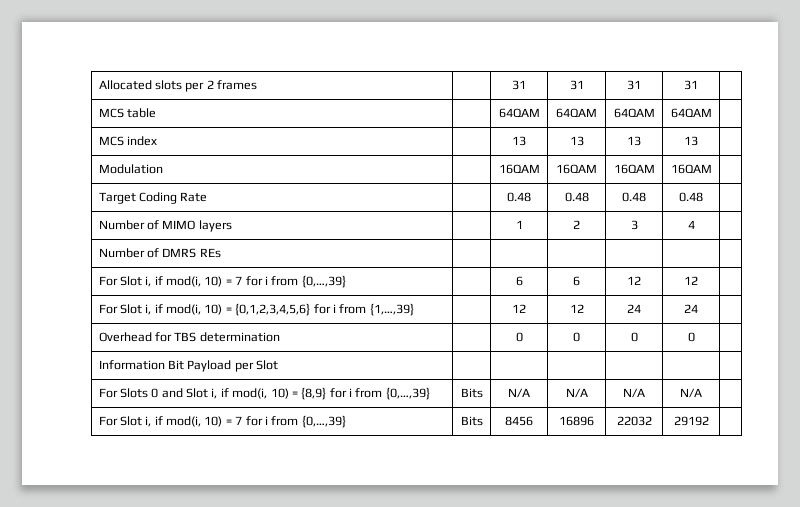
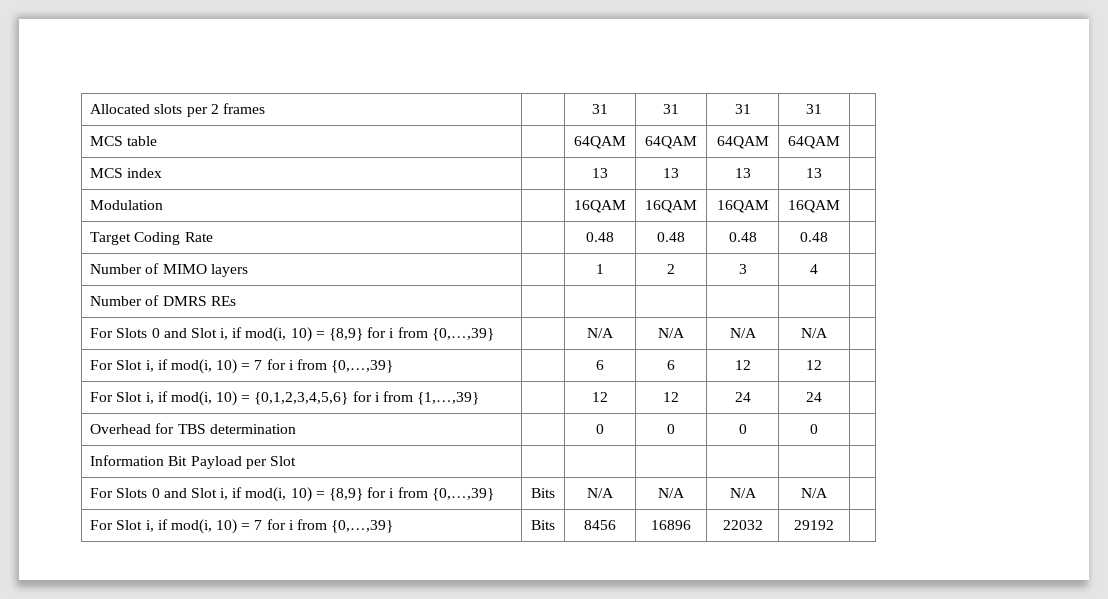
(221, 253) none -> [90,327,494,342] [587,328,614,338] [658,328,685,338] [729,328,757,338] [801,328,828,338] // For Slots 0 and Slot i, if mod(i, 10) = {8,9} for i from {0,…,39} | | N/A | N/A | N/A | N/A |

